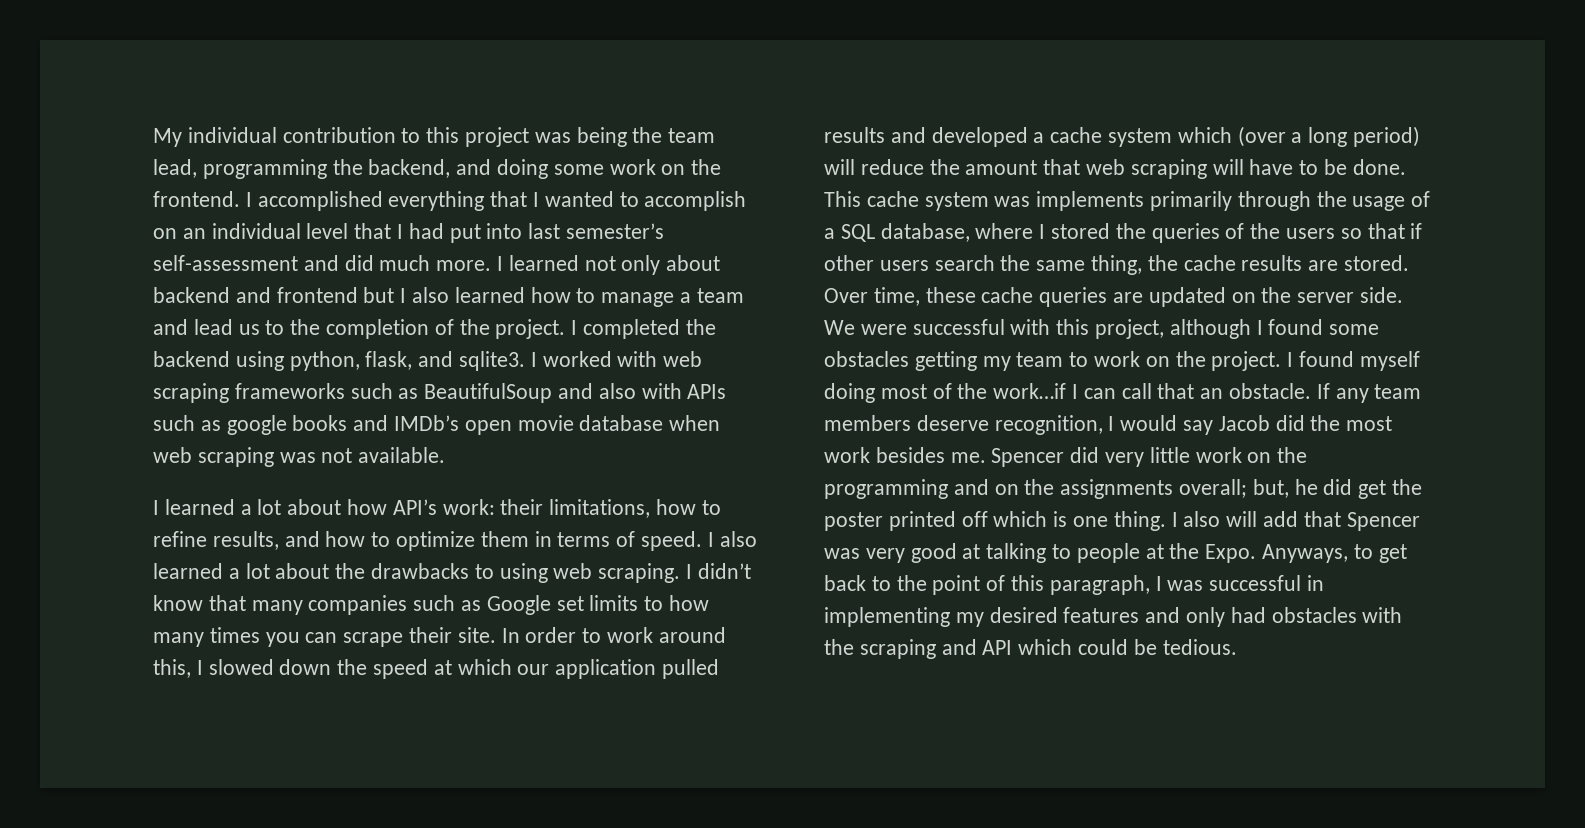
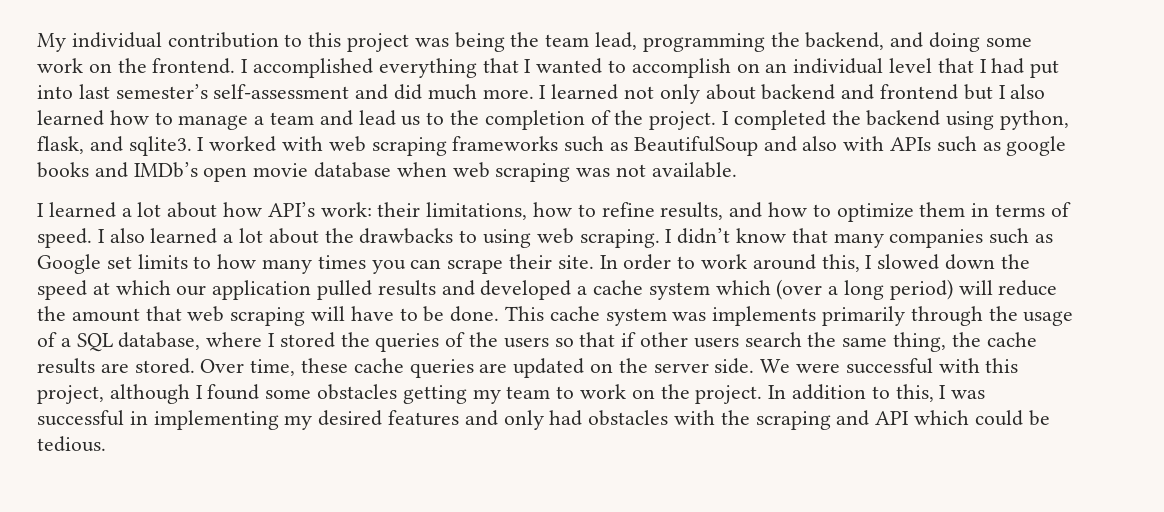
[1287,351,1420,371] [824,383,1422,403] [824,415,1393,435] [824,447,1308,467] [824,479,1423,499] [824,511,1420,531] [824,543,1407,563] [824,575,1150,595] I found myself doing most of the work…if I can call that an obstacle. If any team members deserve recognition, I would say Jacob did the most work besides me. Spencer did very little work on the programming and on the assignments overall; but, he did get the poster printed off which is one thing. I also will add that Spencer was very good at talking to people at the Expo. Anyways, to get back to the point of this paragraph, -> [768,384,934,402] In addition to this,

